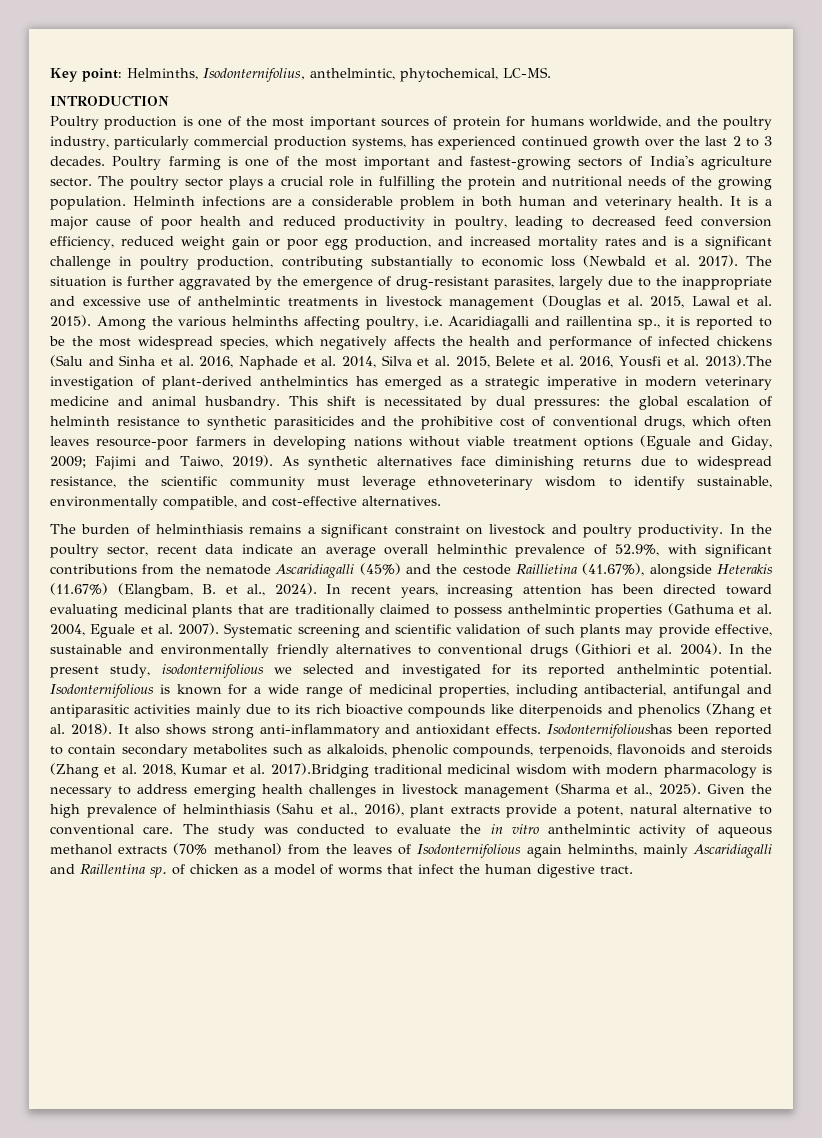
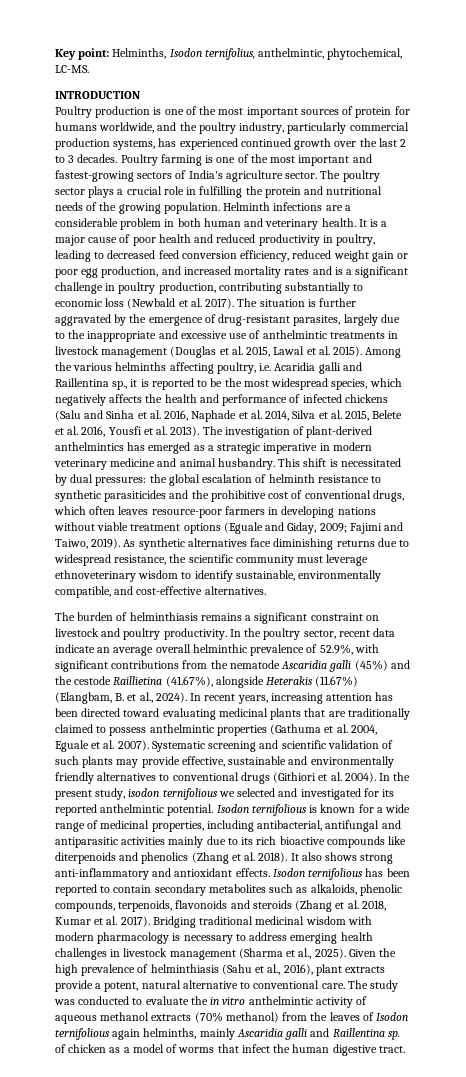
[203,68,305,82] Isodonternifolius, -> [169,48,255,60] Isodon ternifolius,
[448,316,632,330] Acaridiagalli and raillentina -> [274,362,362,374] [55,378,109,387] Acaridia galli and Raillentina
[704,355,772,367] 2013).The -> [170,426,223,437] 2013). The
[275,564,355,578] Ascaridiagalli -> [281,660,352,672] Ascaridia galli
[161,664,264,678] isodonternifolious -> [128,788,218,800] isodon ternifolious
[50,684,154,698] Isodonternifolious -> [216,804,307,816] Isodon ternifolious
[547,724,673,738] Isodonternifolioushas -> [272,868,384,880] Isodon ternifolious has
[270,763,369,778] 2017).Bridging -> [120,916,196,928] 2017). Bridging
[417,844,522,858] Isodonternifolious -> [376,1012,409,1021] [55,1028,110,1040] Isodon ternifolious
[693,844,772,858] Ascaridiagalli -> [236,1028,308,1040] Ascaridia galli

